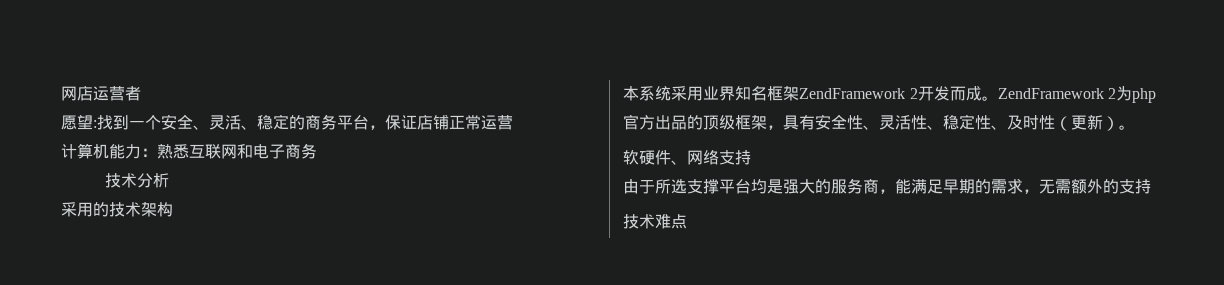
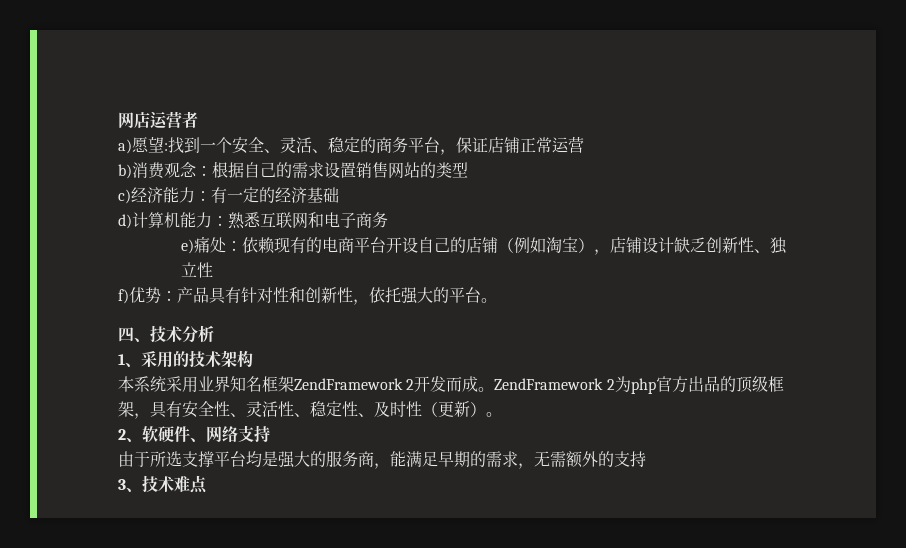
(141, 93) none -> [118,139,132,154] a)
(513, 122) none -> [118,161,468,179] [118,187,339,204] [118,214,132,229] b)消费观念：根据自己的需求设置销售网站的类型 // c)经济能力：有一定的经济基础 // d)
(317, 151) none -> [181,236,788,255] [181,262,214,278] [118,287,497,305] [118,327,150,342] e)痛处：依赖现有的电商平台开设自己的店铺（例如淘宝），店铺设计缺乏创新性、独立性 // f)优势：产品具有针对性和创新性，依托强大的平台。 // 四、
(170, 180) none -> [118,354,141,367] 1、
(1135, 127) none -> [118,429,142,442] 2、
(1151, 186) none -> [118,479,142,492] 3、

